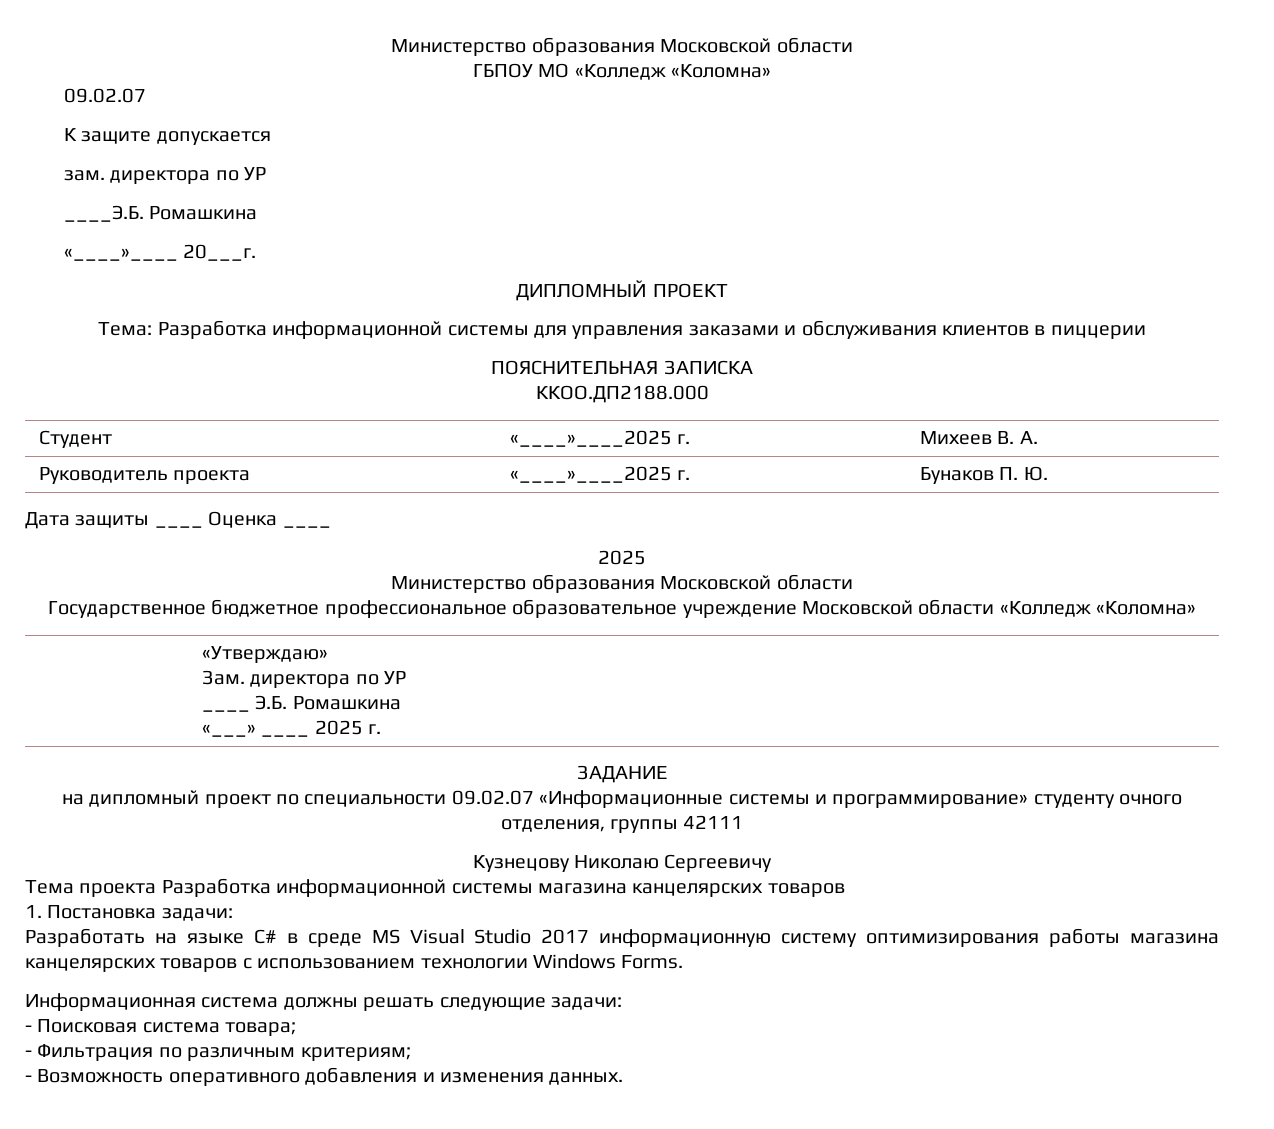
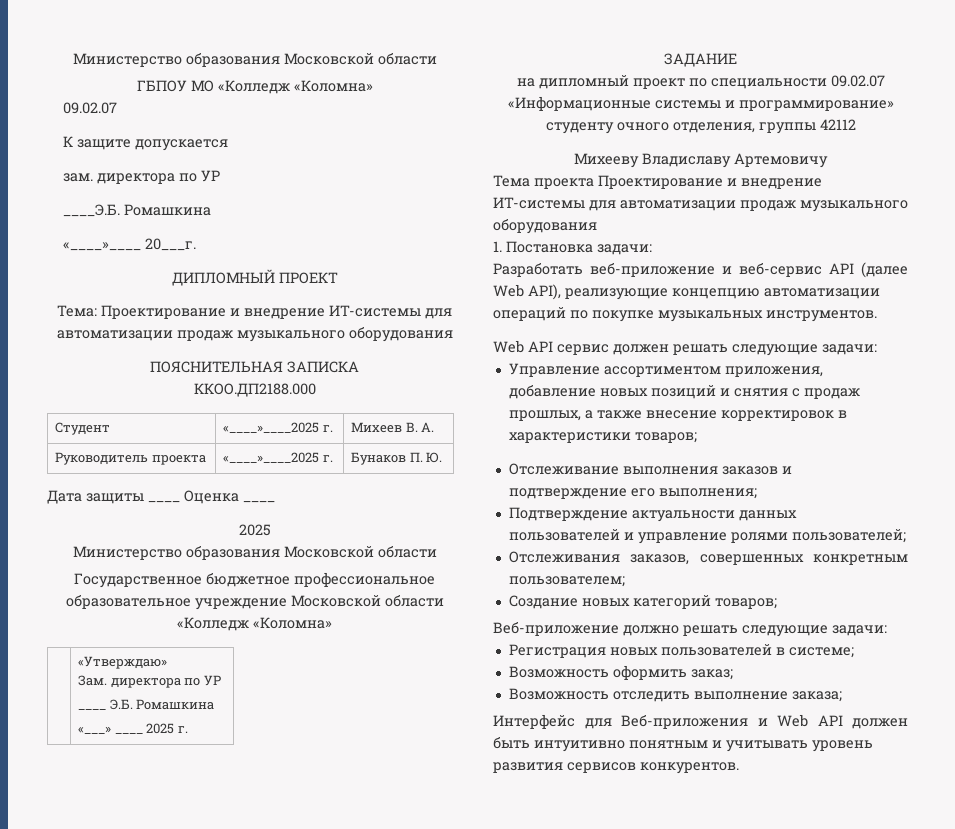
[157,320,1146,339] Разработка информационной системы для управления заказами и обслуживания клиентов в пиццерии -> [101,305,452,319] [56,327,453,342] Проектирование и внедрение ИТ-системы для автоматизации продаж музыкального оборудования
[683,815,744,829] [472,854,773,872] [25,878,845,897] [25,905,233,921] [25,928,1219,947] [25,954,684,972] [25,993,622,1011] [25,1019,297,1036] [25,1044,411,1061] [25,1067,624,1086] 42111 // Кузнецову Николаю Сергеевичу // Тема проекта Разработка информационной системы магазина канцелярских товаров // 1. Постановка задачи: // Разработать на языке C# в среде MS Visual Studio 2017 информационную систему оптимизирования работы магазина канцелярских товаров с использованием технологии Windows Forms. // Информационная система должны решать следующие задачи: // - Поисковая система товара; // - Фильтрация по различным критериям; // - Возможность оперативного добавления и изменения данных. -> [819,119,856,130] [574,153,828,168] [493,175,822,189] [493,197,908,212] [493,219,597,234] [493,241,652,255] [493,262,908,278] [493,284,880,300] [493,307,877,322] [493,340,877,356] [508,363,823,377] [508,385,860,399] [508,410,847,421] [508,432,697,443] [508,463,792,475] [508,488,757,499] [508,507,797,522] [508,529,906,544] [508,551,908,565] [508,576,625,587] [508,595,777,609] [493,622,887,637] [508,644,854,658] [508,665,733,680] [508,688,842,702] [493,714,908,729] [493,737,873,752] [493,762,739,774] 42112 // Михееву Владиславу Артемовичу // Тема проекта Проектирование и внедрение ИТ-системы для автоматизации продаж музыкального оборудования // 1. Постановка задачи: // Разработать веб-приложение и веб-сервис API (далее Web API), реализующие концепцию автоматизации операций по покупке музыкальных инструментов. // Web API сервис должен решать следующие задачи: // Управление ассортиментом приложения, добавление новых позиций и снятия с продаж прошлых, а также внесение корректировок в характеристики товаров; // Отслеживание выполнения заказов и подтверждение его выполнения; // Подтверждение актуальности данных пользователей и управление ролями пользователей; // Отслеживания заказов, совершенных конкретным пользователем; // Создание новых категорий товаров; // Веб-приложение должно решать следующие задачи: // Регистрация новых пользователей в системе; // Возможность оформить заказ; // Возможность отследить выполнение заказа; // Интерфейс для Веб-приложения и Web API должен быть интуитивно понятным и учитывать уровень развития сервисов конкурентов.

